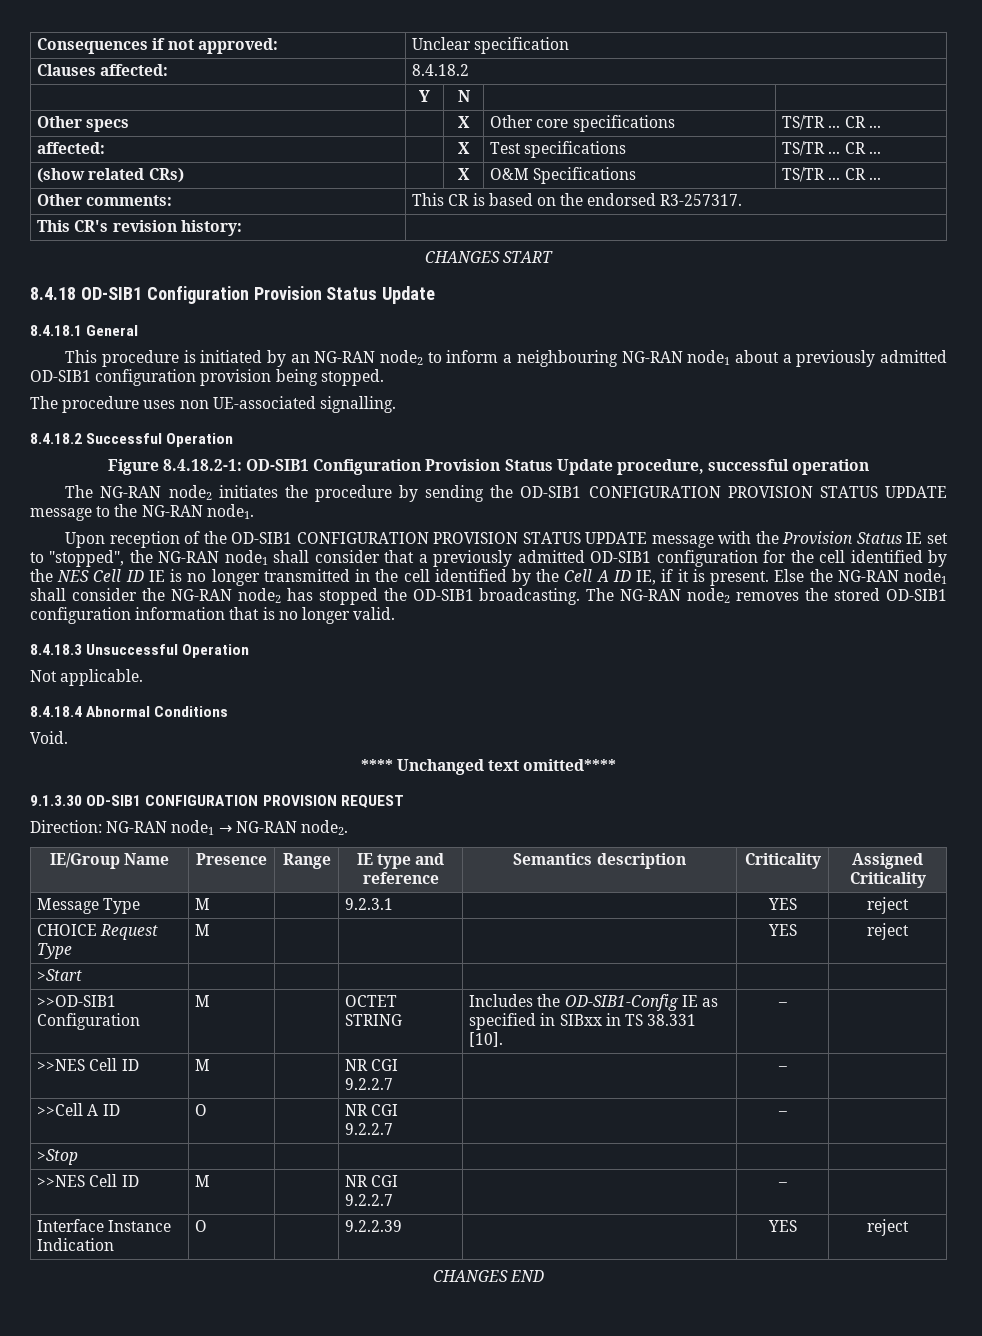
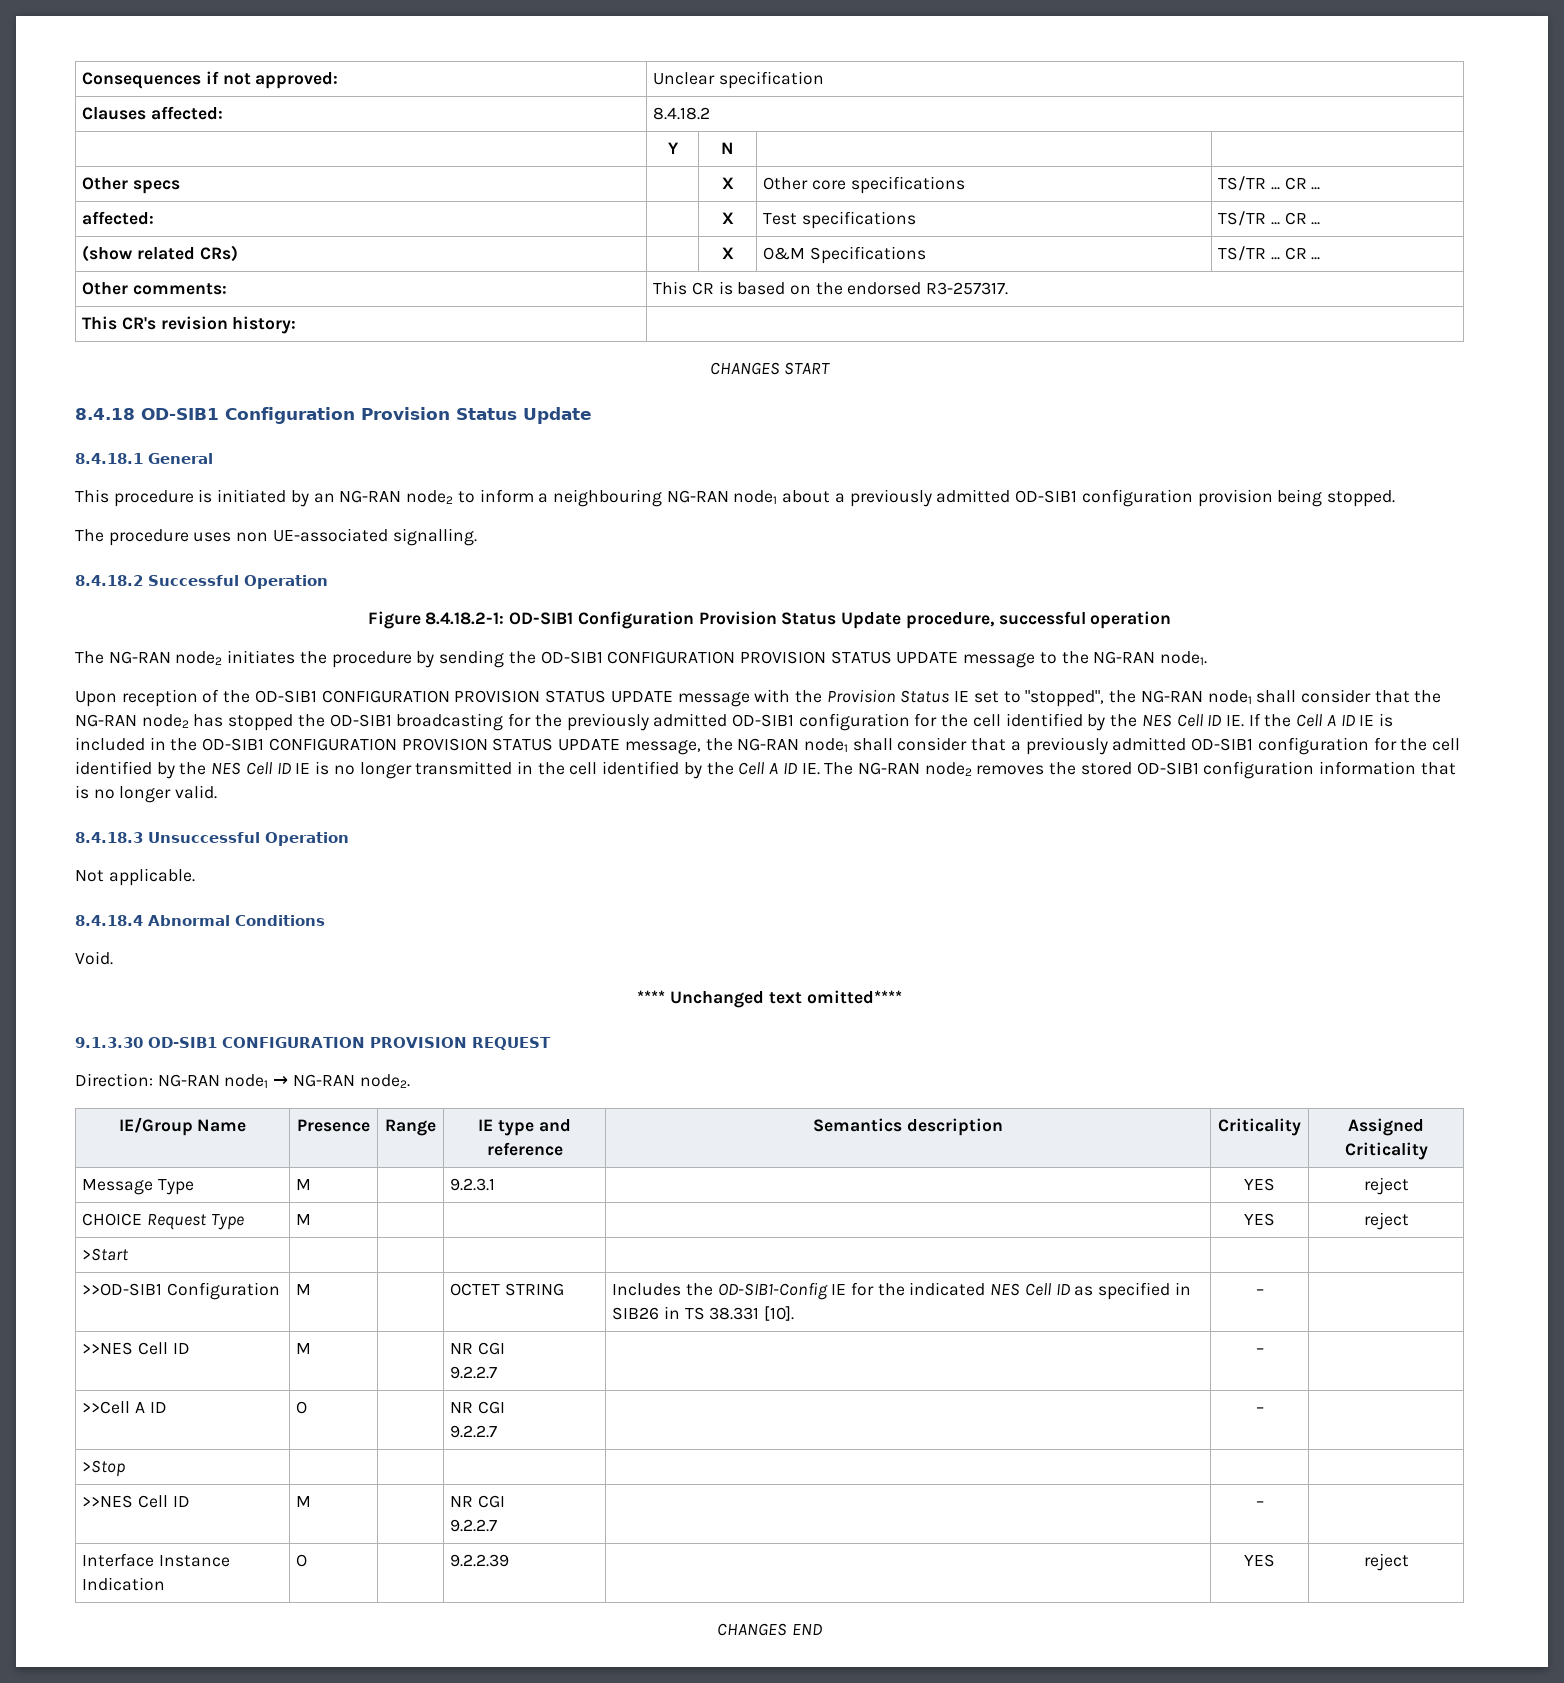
(415, 556) none -> [1414,690,1442,703] [75,713,1394,731] [75,737,1007,755] the NG-RAN node2 has stopped the OD-SIB1 broadcasting for the previously admitted OD-SIB1 configuration for the cell identified by the NES Cell ID IE. If the Cell A ID IE is included in the OD-SIB1 CONFIGURATION PROVISION STATUS UPDATE message, the NG-RAN node1 shall consider that
[636,569,948,586] [30,588,581,605] IE, if it is present. Else the NG-RAN node1 shall consider the NG-RAN node2 has stopped the OD-SIB1 broadcasting. -> [801,763,820,775] IE.
(698, 1001) none -> [850,1282,1071,1296] for the indicated NES Cell ID
[559,1014,602,1026] SIBxx -> [612,1307,660,1320] SIB26

